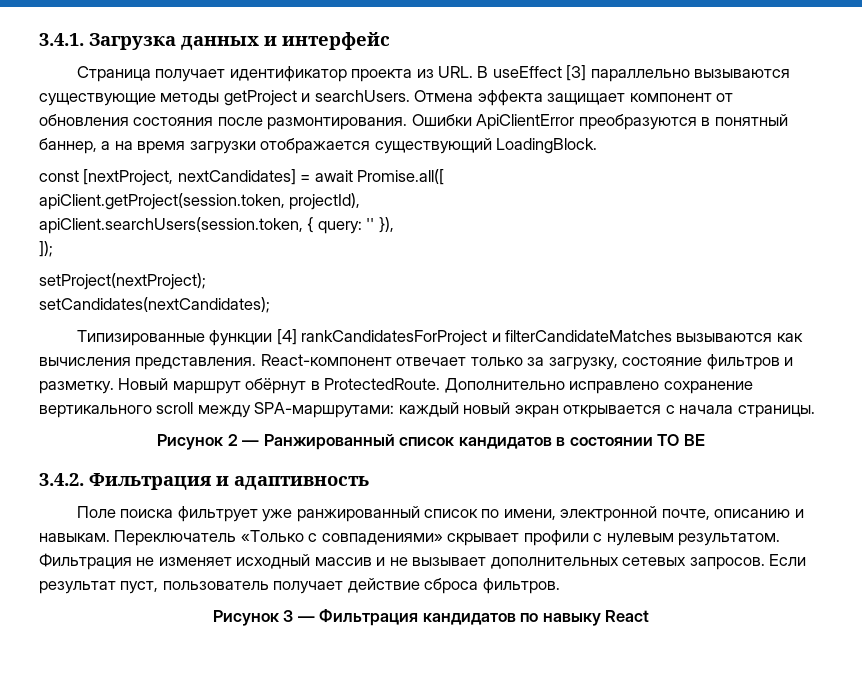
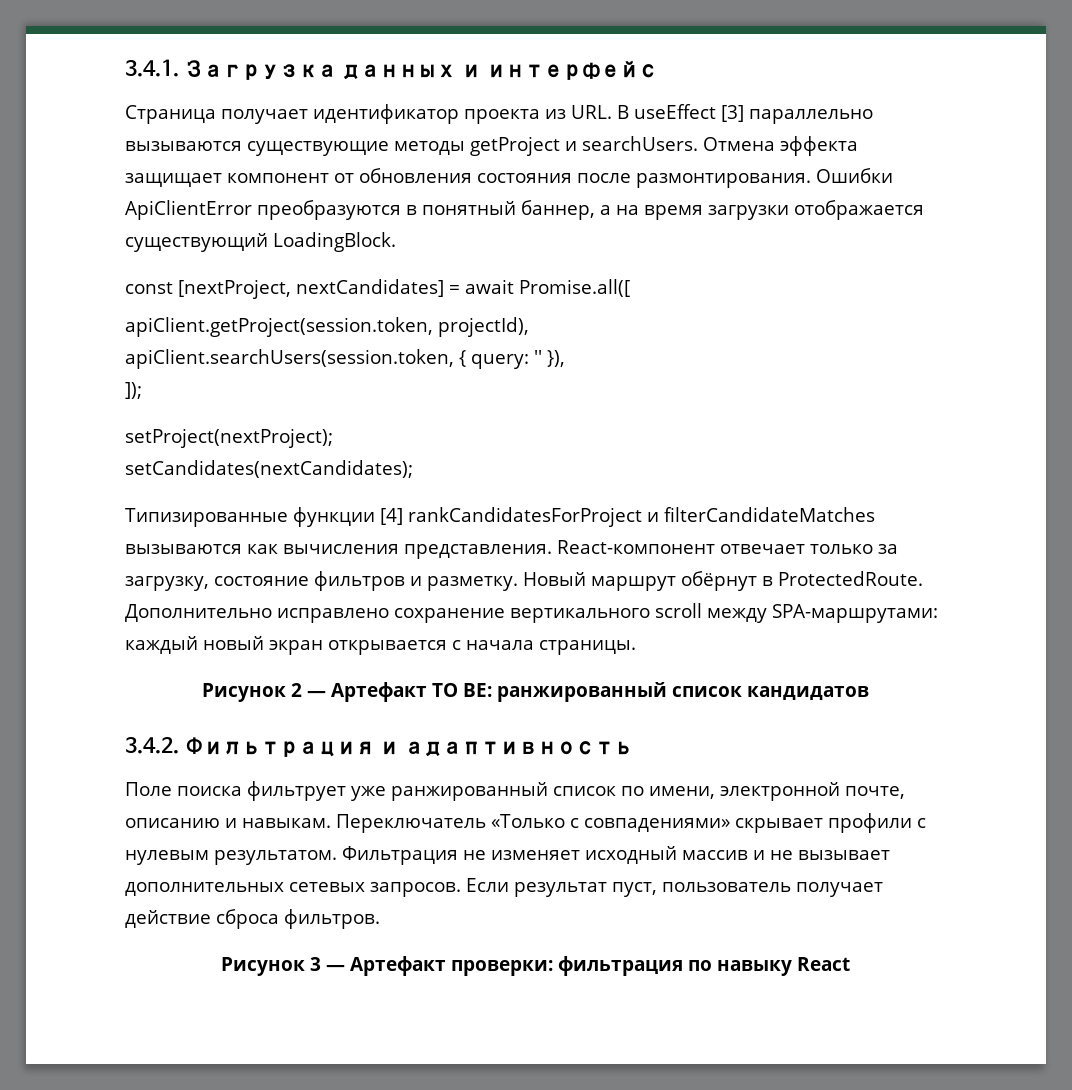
[263,434,705,450] Ранжированный список кандидатов в состоянии TO BE -> [331,682,869,702] Артефакт TO BE: ранжированный список кандидатов
[319,609,516,626] Фильтрация кандидатов -> [350,956,683,976] Артефакт проверки: фильтрация

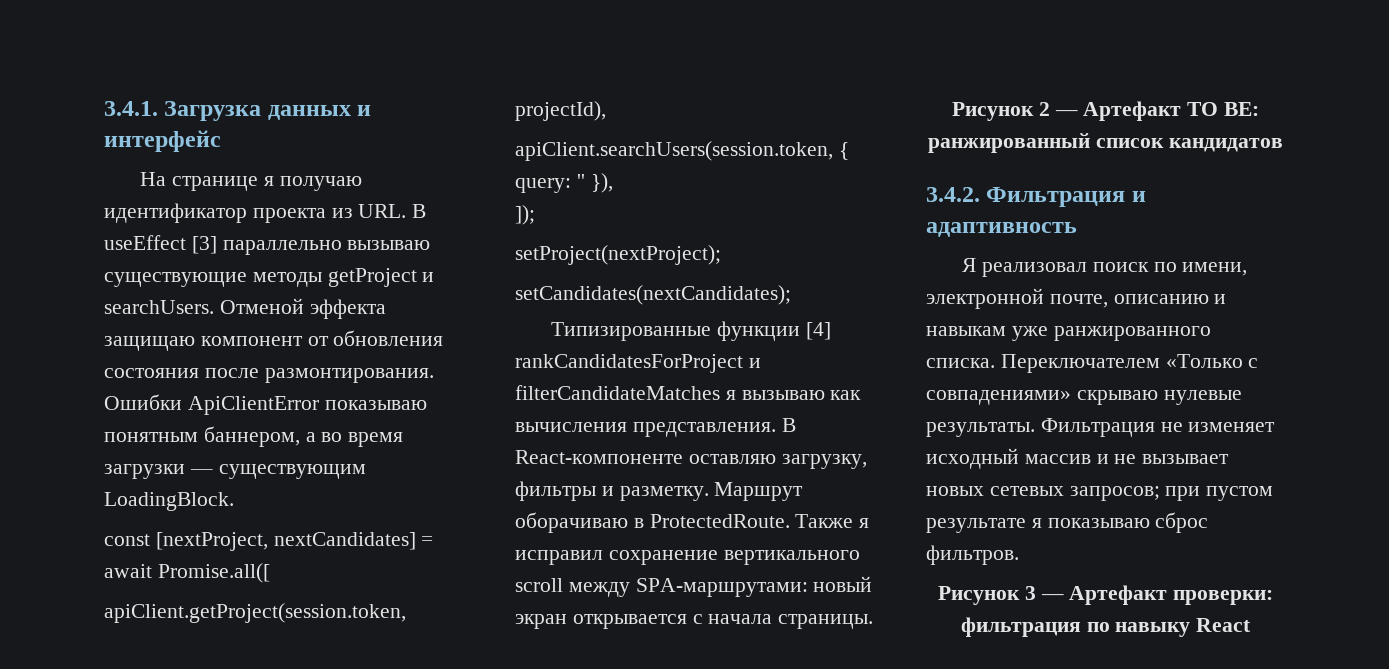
[125,105,308,124] Страница получает -> [140,172,362,191] На странице я получаю
[125,141,242,151] вызываются -> [347,240,431,250] вызываю
[703,136,858,156] [125,173,222,187] Отмена эффекта защищает -> [219,298,386,319] [104,336,195,351] Отменой эффекта защищаю
[257,200,924,220] [125,233,268,252] преобразуются в понятный баннер, а на время загрузки отображается существующий -> [324,400,427,410] [104,426,404,447] [104,464,366,479] показываю понятным баннером, а во время загрузки — существующим
[125,544,242,554] вызываются -> [725,390,825,400] я вызываю
[557,540,898,554] [125,571,923,591] [125,604,389,623] React-компонент отвечает только за загрузку, состояние фильтров и разметку. Новый маршрут обёрнут в ProtectedRoute. Дополнительно исправлено -> [781,418,796,432] [515,450,867,469] [515,481,804,501] [515,512,870,533] [515,550,603,565] В React-компоненте оставляю загрузку, фильтры и разметку. Маршрут оборачиваю в ProtectedRoute. Также я исправил
[125,636,198,654] каждый -> (808, 587) none
[125,781,616,801] Поле поиска фильтрует уже ранжированный список -> [962,258,1149,277] Я реализовал поиск
[242,813,926,833] [125,850,337,865] навыкам. Переключатель «Только с совпадениями» скрывает профили с нулевым результатом. -> [926,326,1211,341] [926,354,1259,373] [926,390,1242,405] [926,422,1035,437] навыкам уже ранжированного списка. Переключателем «Только с совпадениями» скрываю нулевые результаты.
[125,878,883,897] [125,909,279,929] дополнительных сетевых запросов. Если результат пуст, пользователь получает действие сброса -> [926,486,1274,501] [926,512,1209,533] новых сетевых запросов; при пустом результате я показываю сброс

